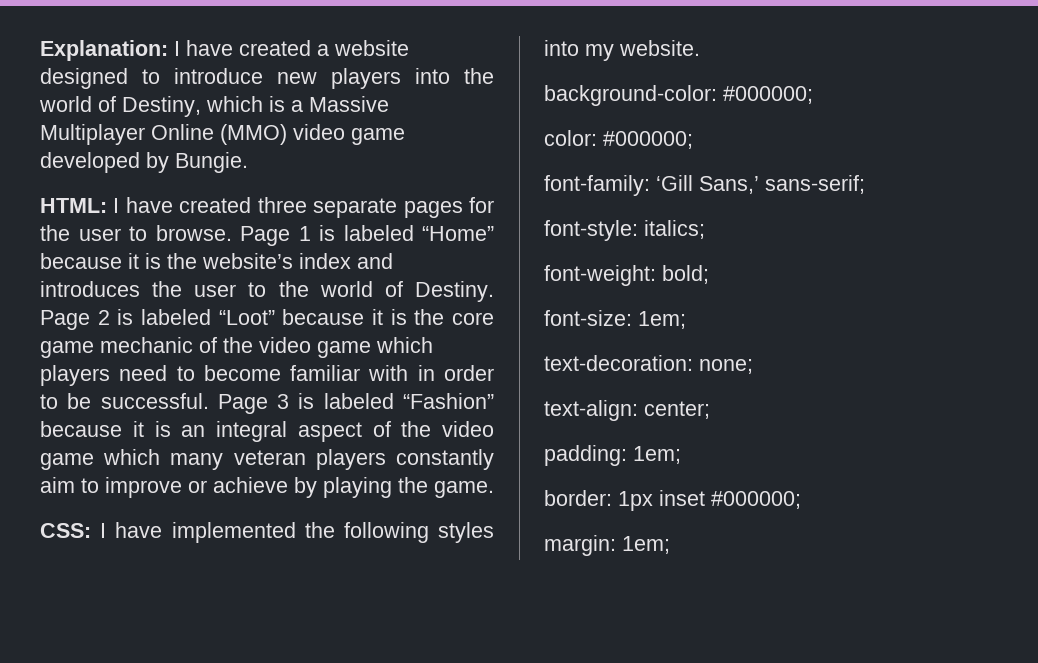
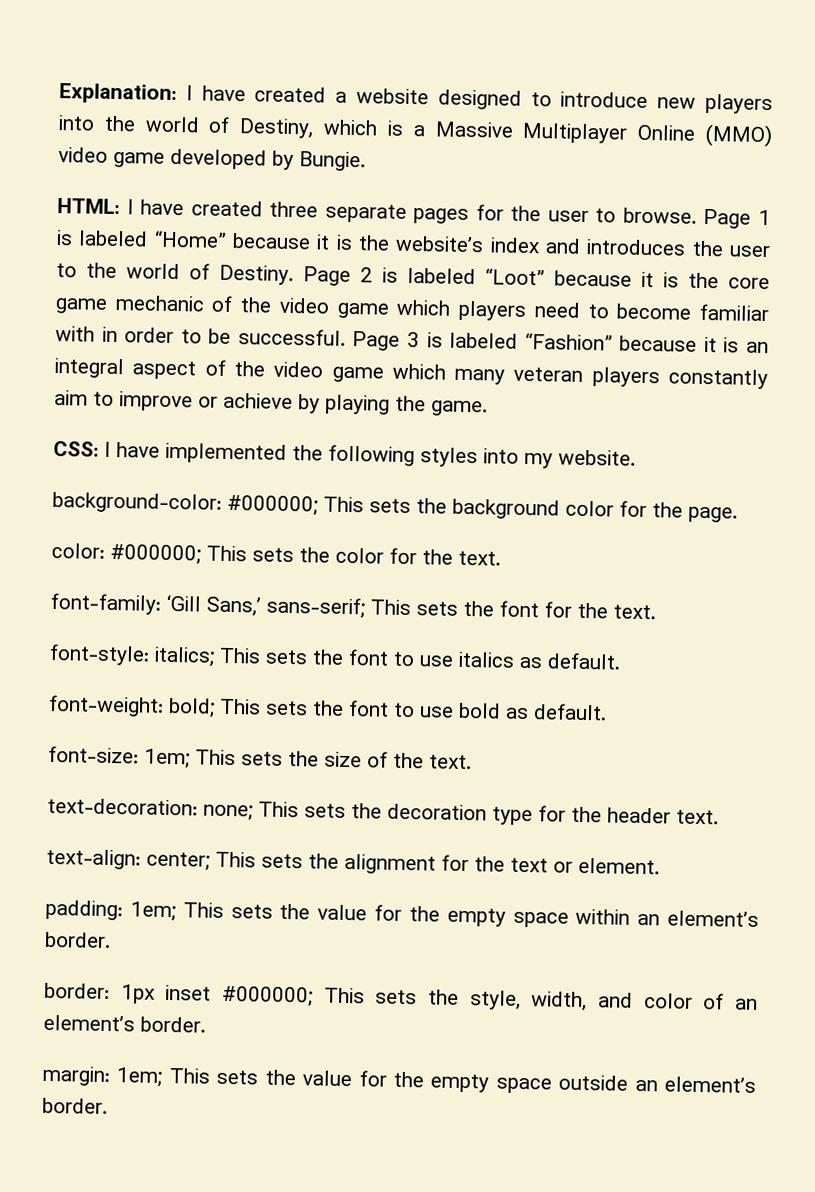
[544,130,693,149] [544,175,865,196] [544,220,705,241] [544,265,709,286] [544,310,686,329] [544,355,753,374] [544,400,710,421] [544,445,681,466] [544,490,801,511] [544,535,670,556] // color: #000000; // font-family: ‘Gill Sans,’ sans-serif; // font-style: italics; // font-weight: bold; // font-size: 1em; // text-decoration: none; // text-align: center; // padding: 1em; // border: 1px inset #000000; // margin: 1em; -> [323,496,738,523] [51,542,501,566] [50,592,656,620] [49,643,621,670] [48,694,607,721] [48,745,472,770] [47,797,719,826] [46,848,660,875] [45,899,760,928] [45,931,111,949] [44,982,758,1012] [43,1014,206,1033] [42,1065,756,1094] [42,1097,108,1114] This sets the background color for the page. // color: #000000; This sets the color for the text. // font-family: ‘Gill Sans,’ sans-serif; This sets the font for the text. // font-style: italics; This sets the font to use italics as default. // font-weight: bold; This sets the font to use bold as default. // font-size: 1em; This sets the size of the text. // text-decoration: none; This sets the decoration type for the header text. // text-align: center; This sets the alignment for the text or element. // padding: 1em; This sets the value for the empty space within an element’s border. // border: 1px inset #000000; This sets the style, width, and color of an element’s border. // margin: 1em; This sets the value for the empty space outside an element’s border.

